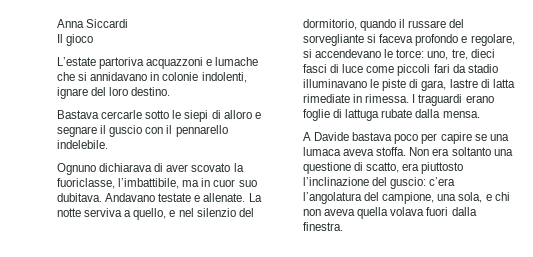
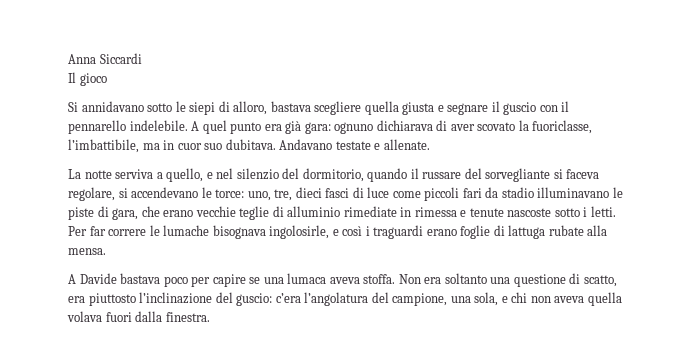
[57,57,259,69] [57,72,247,83] [57,87,171,99] [57,110,252,122] L’estate partoriva acquazzoni e lumache che si annidavano in colonie indolenti, ignare del loro destino. // Bastava cercarle sotto le siepi di alloro -> [68,101,435,115] Si annidavano sotto le siepi di alloro, bastava scegliere quella giusta
[57,163,96,175] // Ognuno -> [191,120,374,134] A quel punto era già gara: ognuno
(246, 197) none -> (430, 144) //
[415,34,468,46] profondo e -> (600, 174) none
[449,79,515,88] [303,94,416,103] lastre di latta rimediate in rimessa. I -> [141,206,616,220] [68,225,370,239] che erano vecchie teglie di alluminio rimediate in rimessa e tenute nascoste sotto i letti. Per far correre le lumache bisognava ingolosirle, e così i
[415,109,441,118] dalla -> [587,225,608,236] alla

